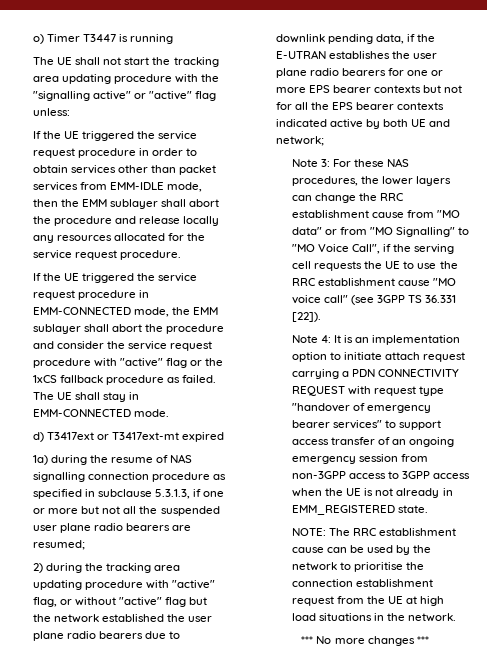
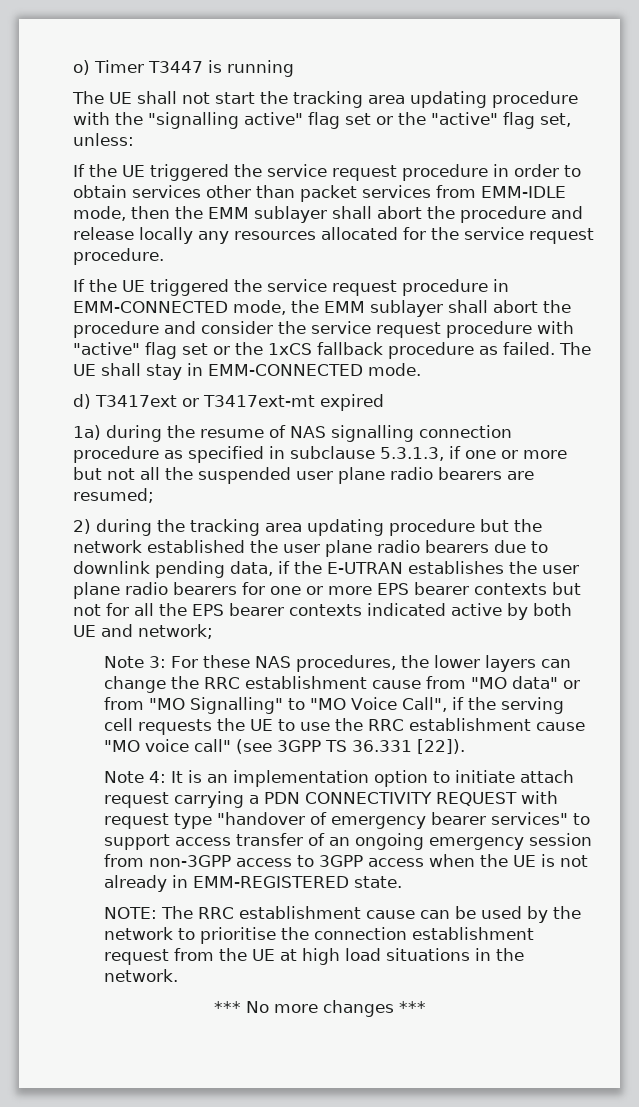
[134,91,217,101] or "active" flag -> [308,112,572,129] flag set or the "active" flag set,
(188, 363) none -> [182,343,209,355] set
[146,580,216,589] [32,597,187,607] with "active" flag, or without "active" flag -> (476, 527) none
[291,505,395,515] EMM_REGISTERED -> [193,876,350,888] EMM-REGISTERED

